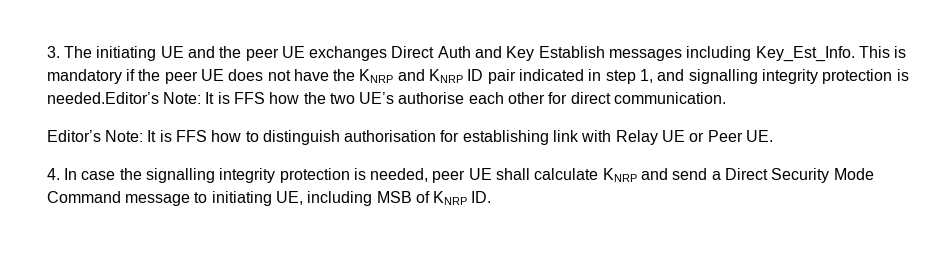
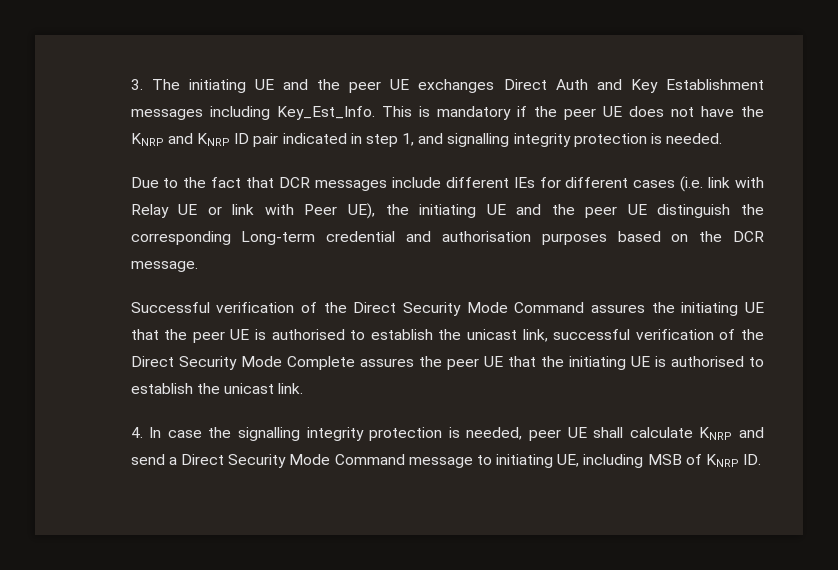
[538,46,605,58] Establish -> [666,79,764,90] Establishment
[46,92,727,104] [46,130,549,145] needed.Editor’s Note: It is FFS how the two UE’s authorise each other for direct communication. // Editor’s Note: It is FFS how to distinguish authorisation for establishing -> [666,133,723,144] [130,176,704,192] needed. // Due to the fact that DCR messages include different IEs for different cases (i.e.
[707,130,774,142] Peer UE. -> [232,203,764,219] [130,231,765,245] [130,261,198,272] [130,302,765,316] [130,329,765,343] [130,356,764,370] [130,383,304,394] link with Peer UE), the initiating UE and the peer UE distinguish the corresponding Long-term credential and authorisation purposes based on the DCR message. // Successful verification of the Direct Security Mode Command assures the initiating UE that the peer UE is authorised to establish the unicast link, successful verification of the Direct Security Mode Complete assures the peer UE that the initiating UE is authorised to establish the unicast link.

